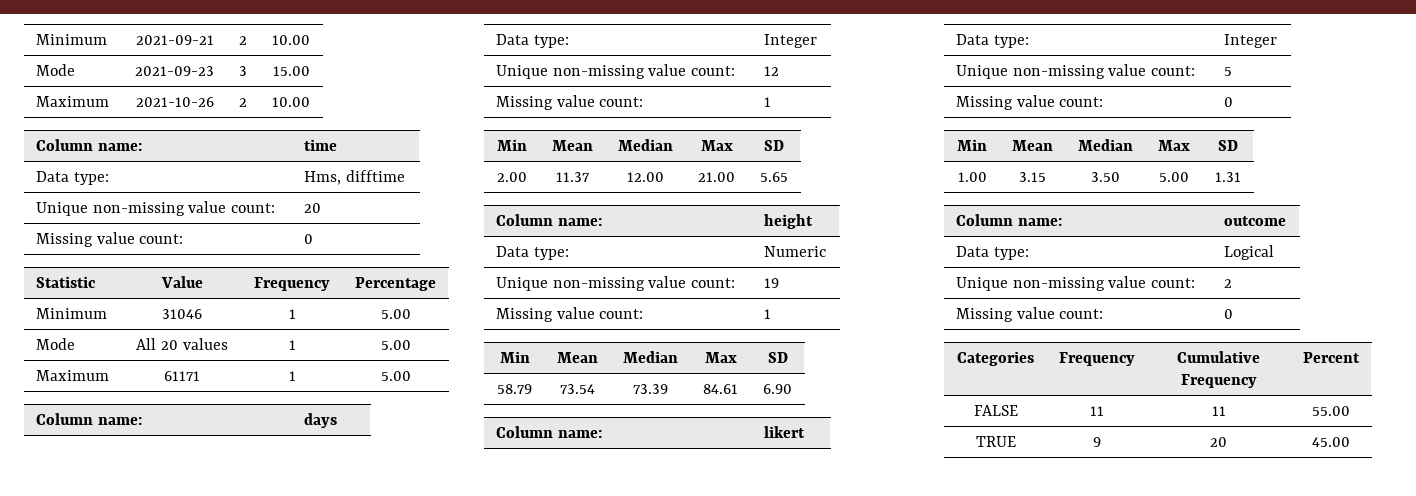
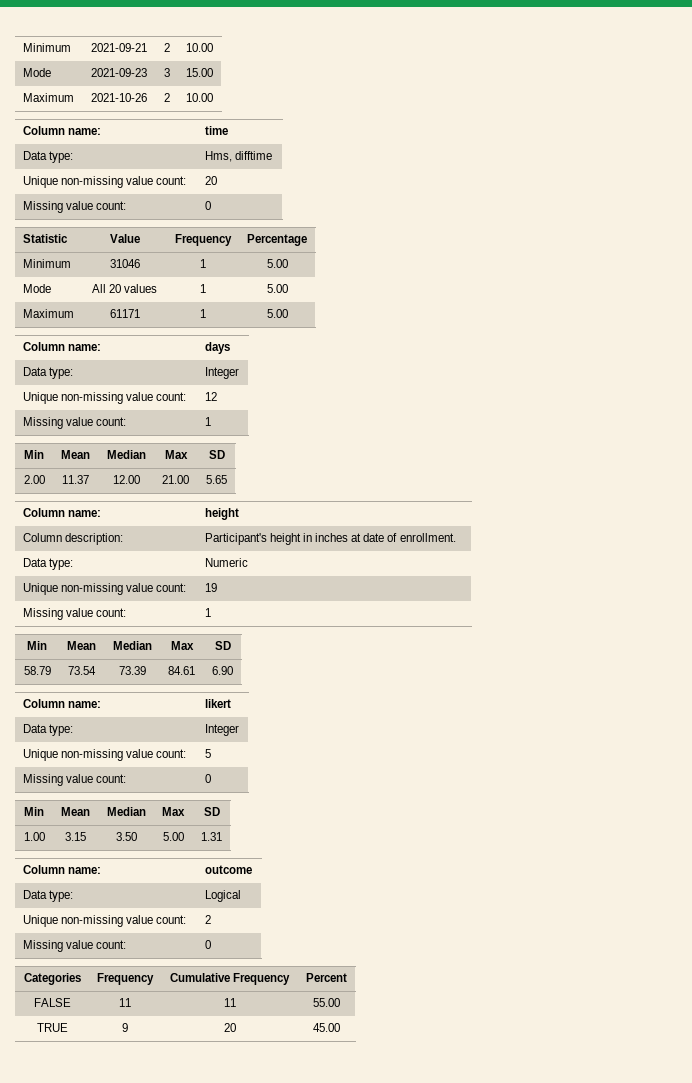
(814, 221) none -> [22,533,123,545] [204,533,456,545] // Column description: | Participant's height in inches at date of enrollment.

